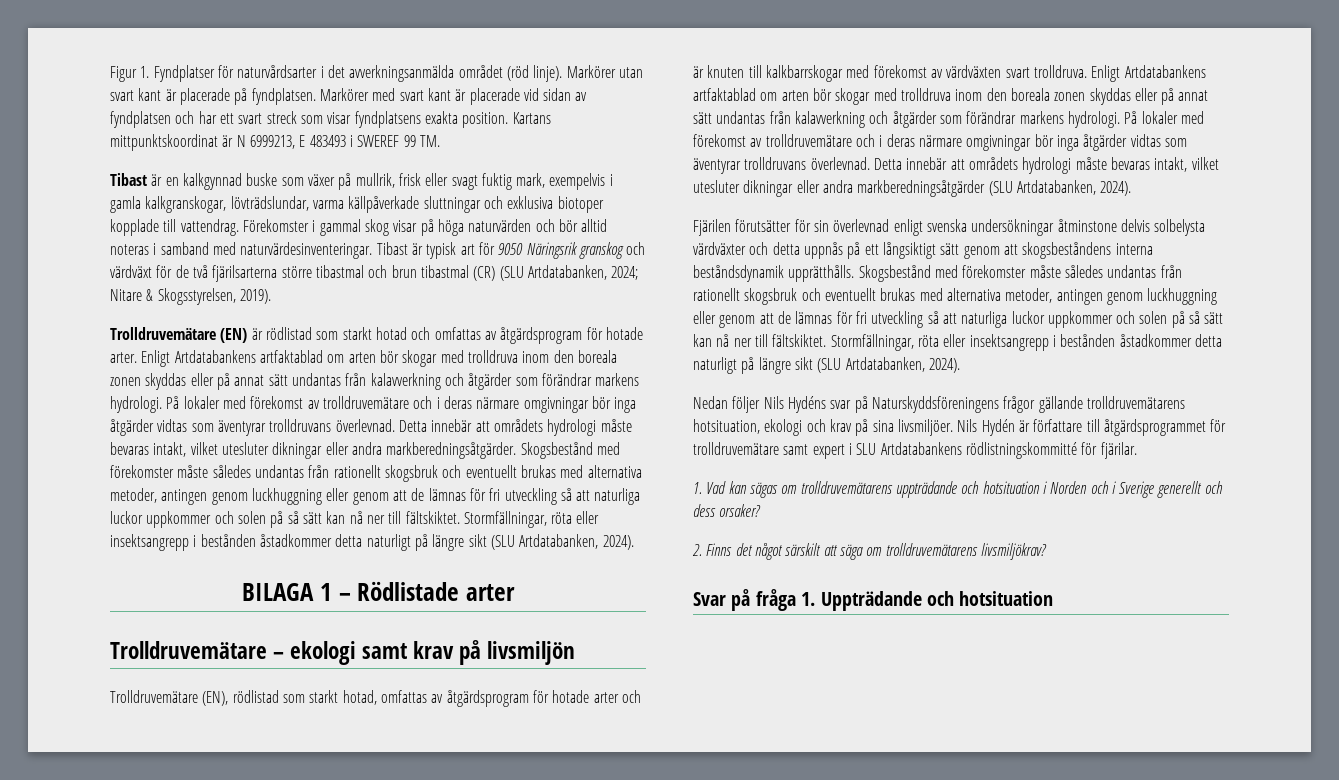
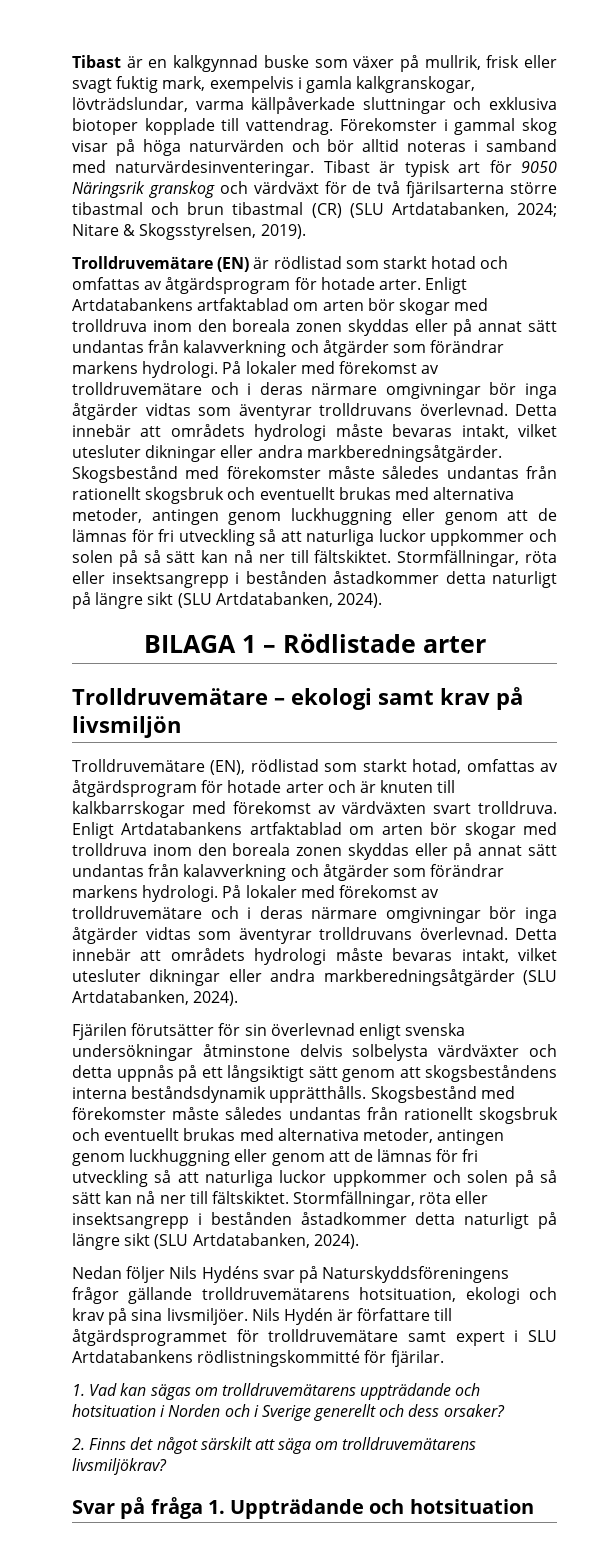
[110,65,643,82] [110,88,588,105] [110,111,551,128] [110,134,440,151] Figur 1. Fyndplatser för naturvårdsarter i det avverkningsanmälda området (röd linje). Markörer utan svart kant är placerade på fyndplatsen. Markörer med svart kant är placerade vid sidan av fyndplatsen och har ett svart streck som visar fyndplatsens exakta position. Kartans mittpunktskoordinat är N 6999213, E 483493 i SWEREF 99 TM. // -> (72, 61) none

